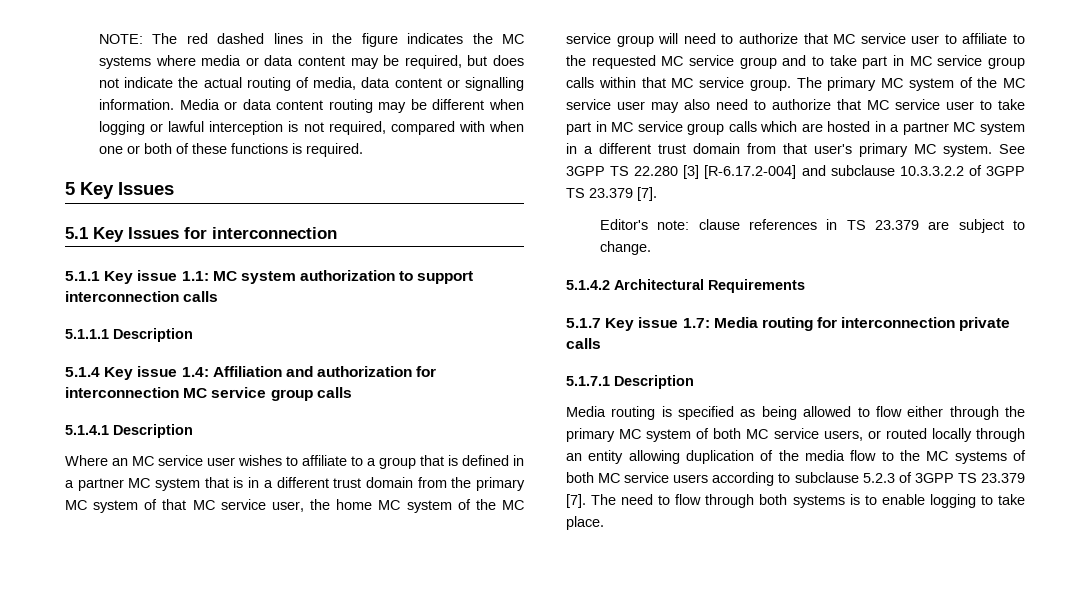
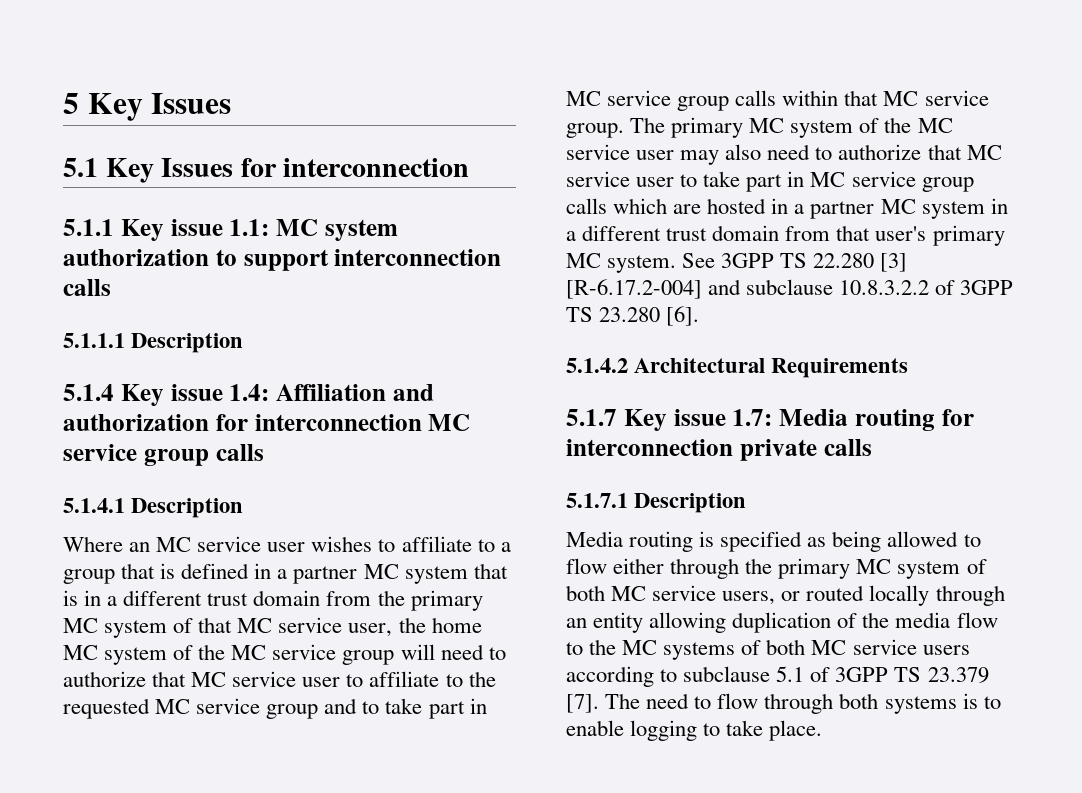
[99,33,524,47] [99,55,524,69] [99,77,524,91] [99,99,525,113] [99,121,524,135] [99,143,364,157] NOTE: The red dashed lines in the figure indicates the MC systems where media or data content may be required, but does not indicate the actual routing of media, data content or signalling information. Media or data content routing may be different when logging or lawful interception is not required, compared with when one or both of these functions is required. // -> (63, 103) none
[899,165,1025,176] [566,187,657,201] [600,219,1025,233] [600,241,652,255] 10.3.3.2.2 of 3GPP TS 23.379 [7]. // Editor's note: clause references in TS 23.379 are subject to change. -> [839,280,1014,295] [566,306,700,326] 10.8.3.2.2 of 3GPP TS 23.280 [6].
[862,473,895,483] 5.2.3 -> [776,666,805,682] 5.1

